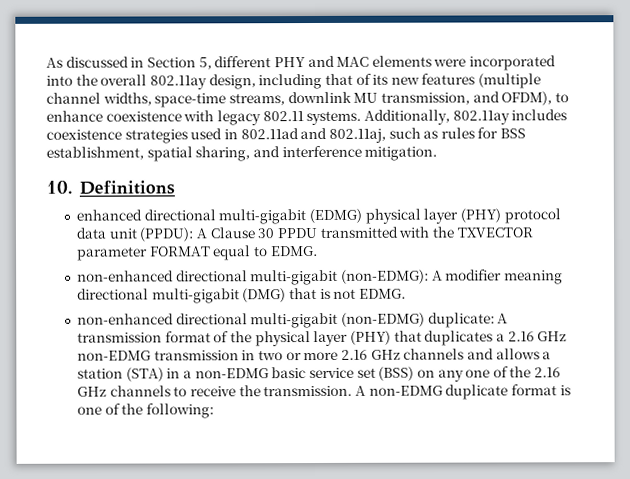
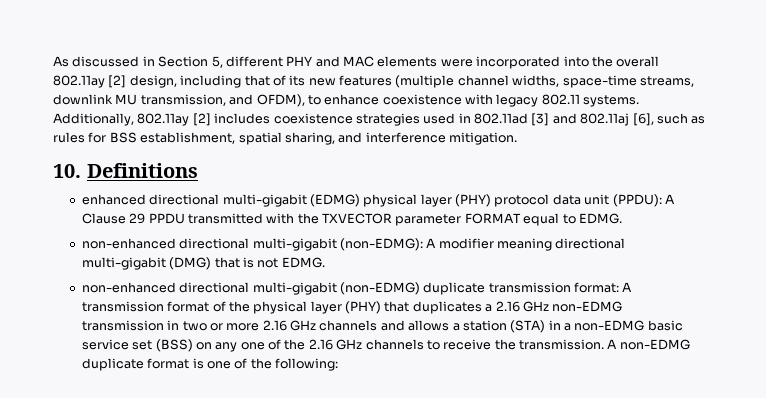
(207, 82) none -> [108,75,127,88] [2]
(510, 117) none -> [192,113,211,126] [2]
[300,127,386,143] and 802.11aj, -> [531,113,654,126] [3] and 802.11aj [6],
[257,228,275,239] 30 -> [129,213,146,224] 29
[427,312,495,328] duplicate: -> [423,282,619,295] duplicate transmission format:

